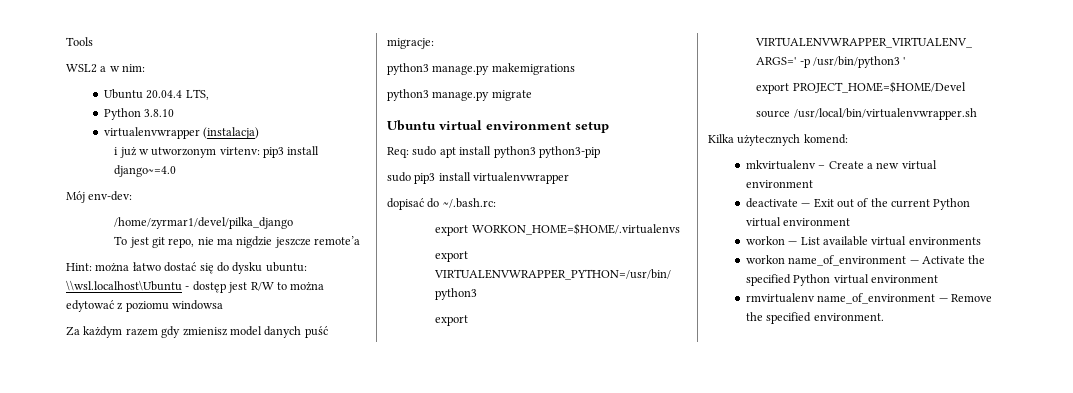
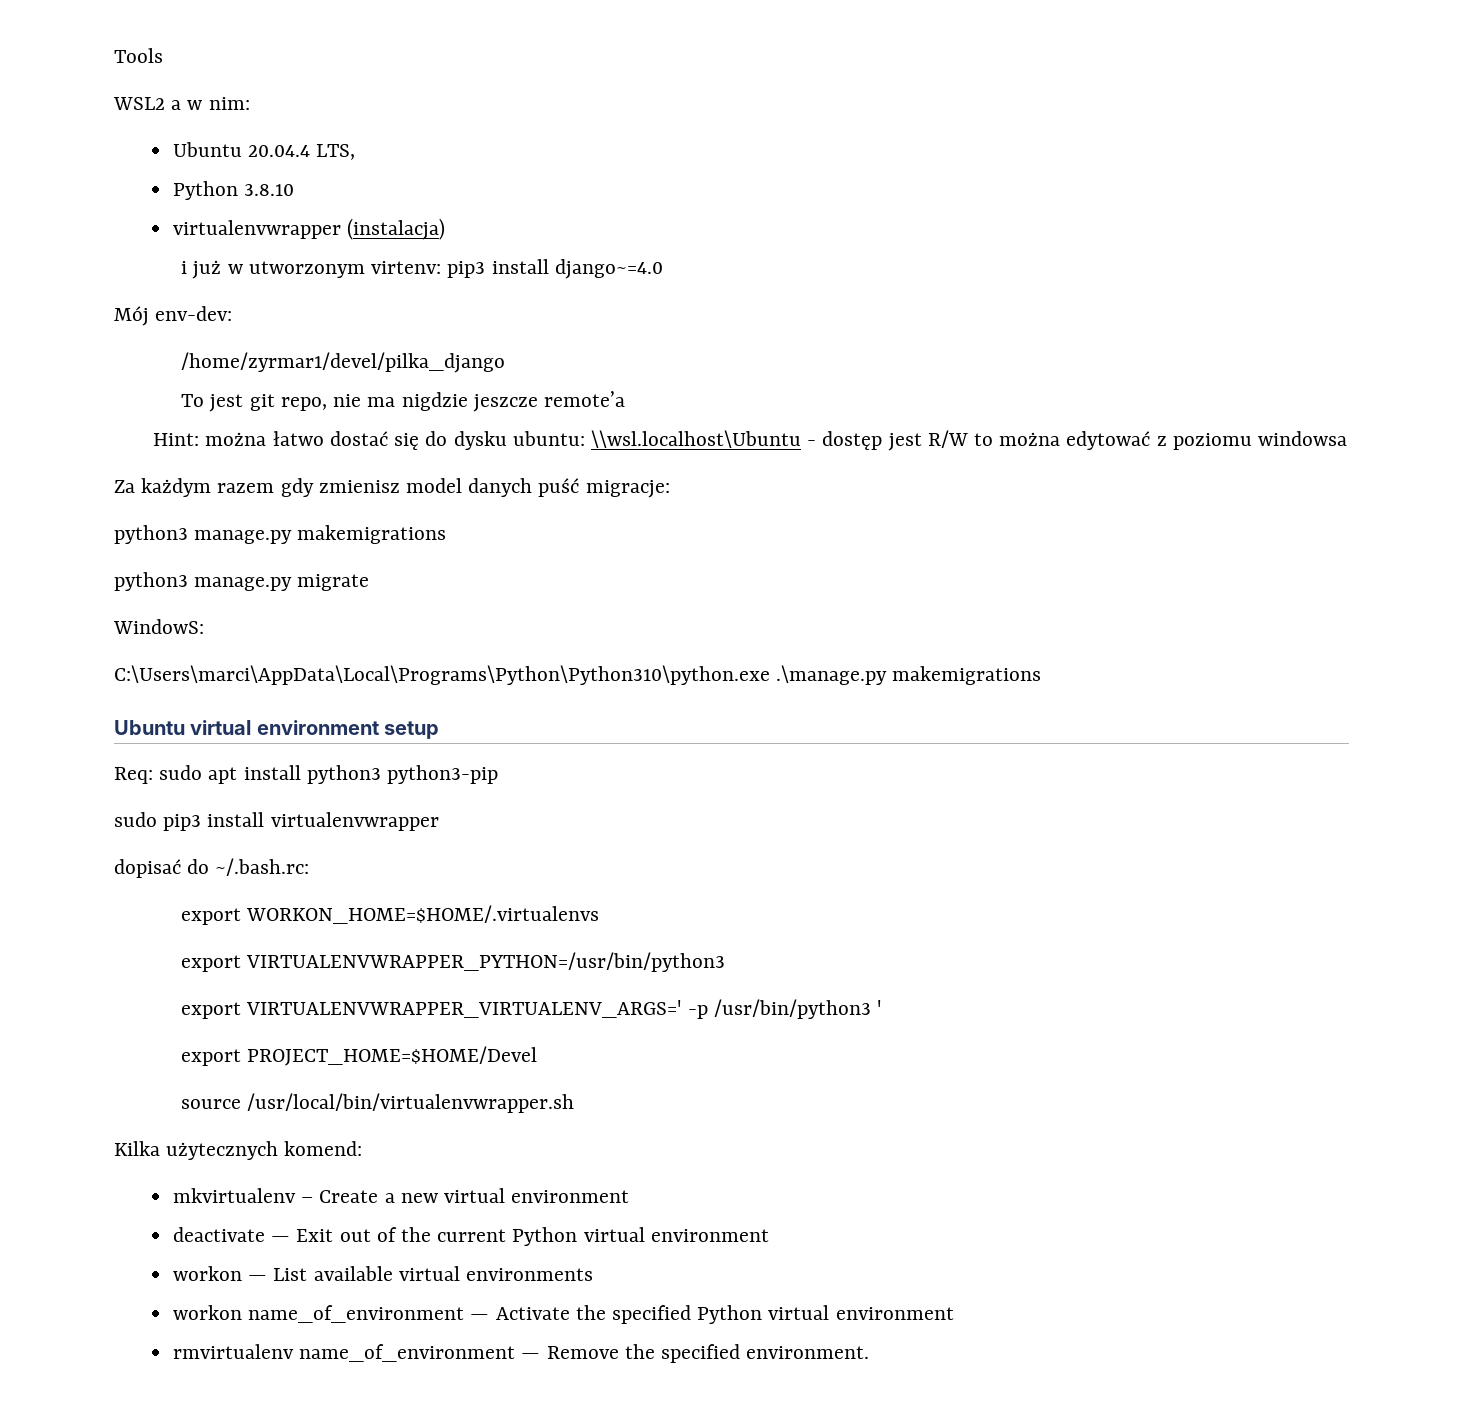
(532, 95) none -> [113,619,204,634] [114,665,1042,685] // WindowS: // C:\Users\marci\AppData\Local\Programs\Python\Python310\python.exe .\manage.py makemigrations

